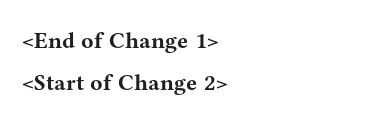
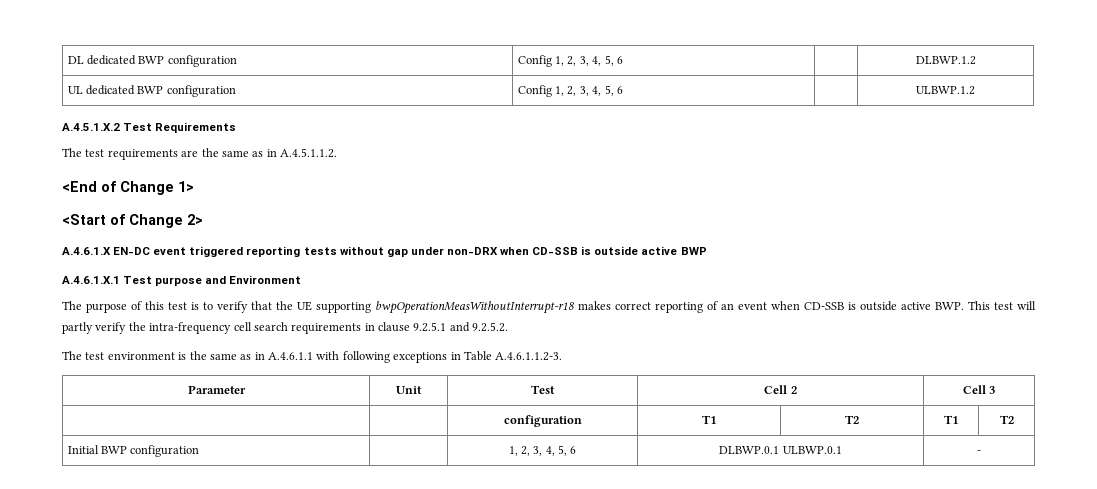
(22, 40) none -> [67,55,237,67] [517,55,623,67] [915,56,976,65] [67,85,236,97] [517,85,623,97] [916,86,975,95] [62,122,237,133] [62,148,337,160] DL dedicated BWP configuration | Config 1, 2, 3, 4, 5, 6 | | DLBWP.1.2 // UL dedicated BWP configuration | Config 1, 2, 3, 4, 5, 6 | | ULBWP.1.2 // A.4.5.1.X.2 Test Requirements // The test requirements are the same as in A.4.5.1.1.2. //
(228, 83) none -> [62,246,707,257] [62,275,302,286] [62,301,1036,314] [62,322,509,334] [62,351,563,363] [187,385,246,394] [396,386,422,394] [531,385,555,394] [764,385,797,394] [962,385,996,394] [503,415,582,427] [702,415,716,424] [845,415,859,424] [944,415,958,424] [999,415,1014,424] [67,445,200,457] [508,445,577,456] [719,446,842,454] [977,450,981,454] // A.4.6.1.X EN-DC event triggered reporting tests without gap under non-DRX when CD-SSB is outside active BWP // A.4.6.1.X.1 Test purpose and Environment // The purpose of this test is to verify that the UE supporting bwpOperationMeasWithoutInterrupt-r18 makes correct reporting of an event when CD-SSB is outside active BWP. This test will partly verify the intra-frequency cell search requirements in clause 9.2.5.1 and 9.2.5.2. // The test environment is the same as in A.4.6.1.1 with following exceptions in Table A.4.6.1.1.2-3. // Parameter | Unit | Test | Cell 2 | Cell 3 // | | configuration | T1 | T2 | T1 | T2 // Initial BWP configuration | | 1, 2, 3, 4, 5, 6 | DLBWP.0.1 ULBWP.0.1 | -

